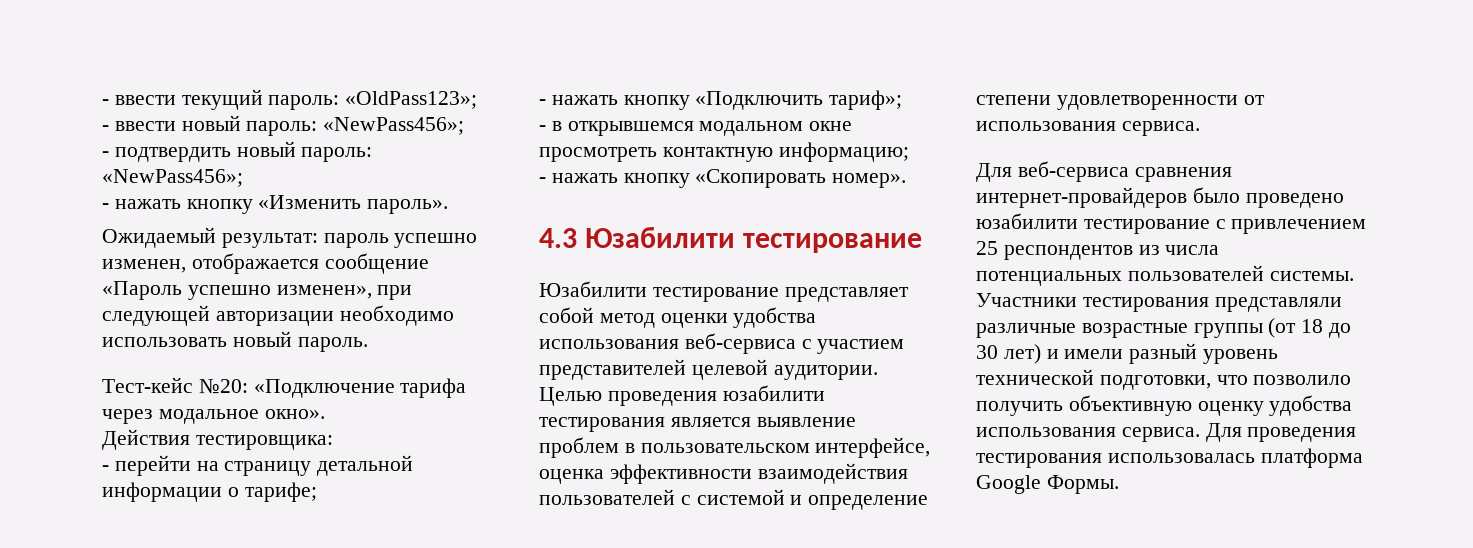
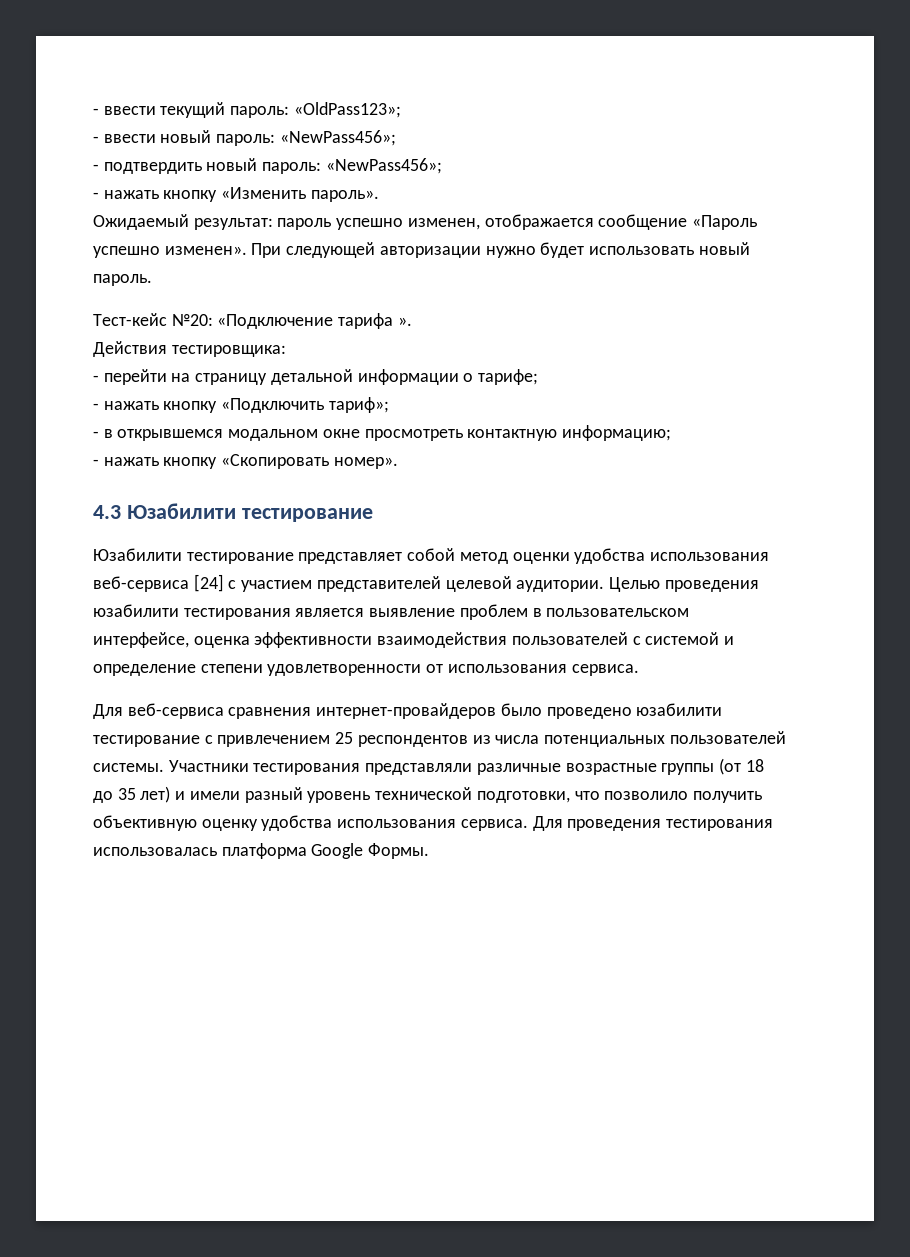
[276,285,413,300] [102,305,454,326] изменен», при следующей авторизации необходимо -> [164,242,585,258] изменен». При следующей авторизации нужно будет
[102,409,325,424] через модальное окно». -> [397,317,412,326] ».
(796, 343) none -> [193,574,224,592] [24]
[976,345,998,359] 30 -> [117,788,136,800] 35

